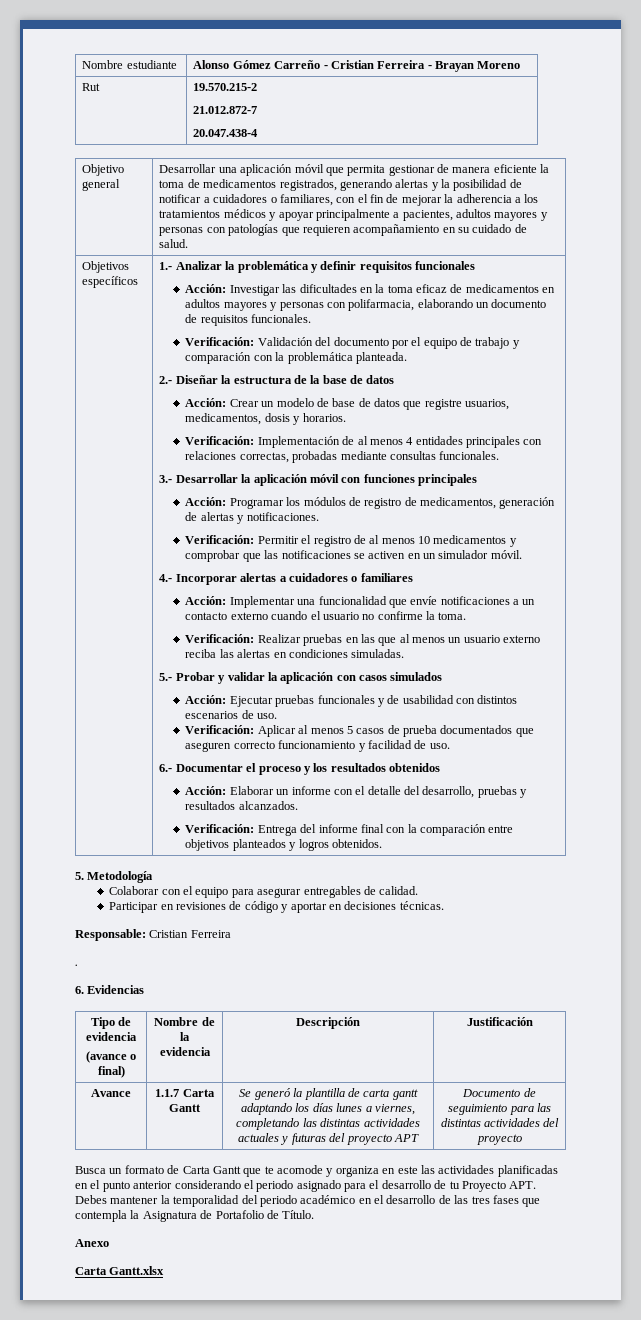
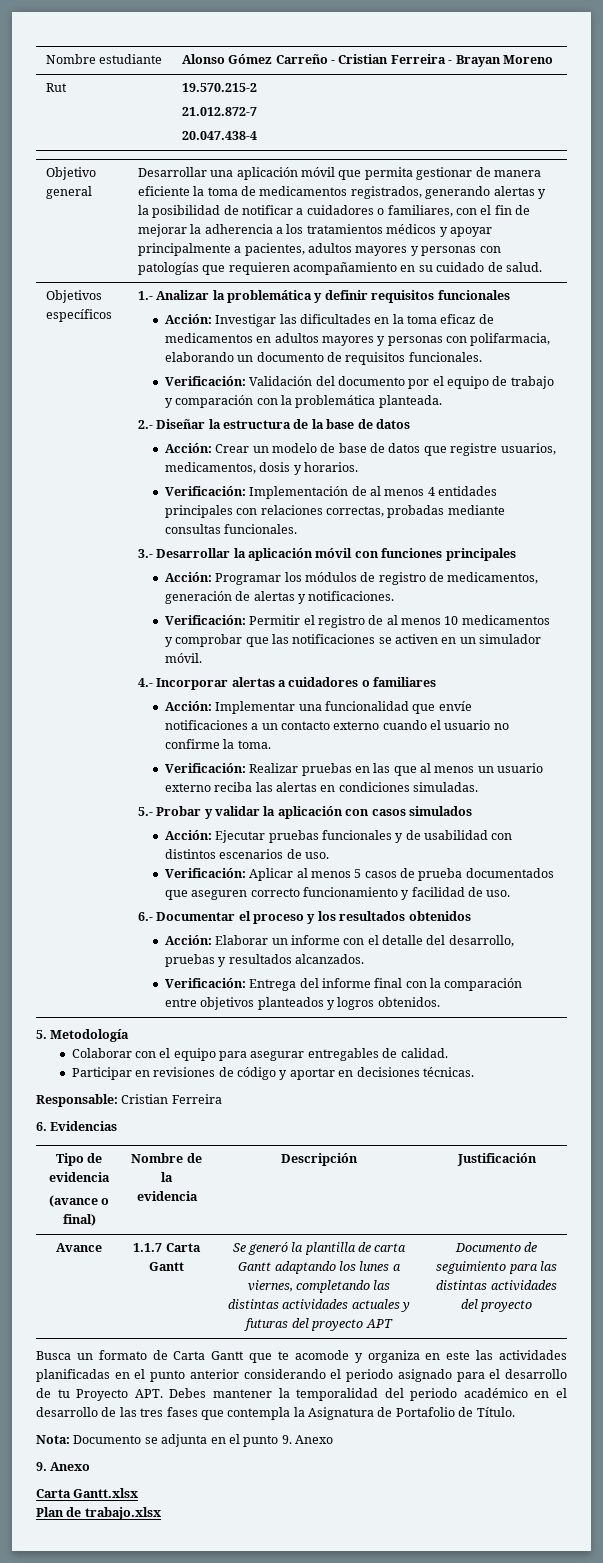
[75,964,78,966] // . -> (222, 1099) none
[392,1089,418,1100] gantt -> [238,1262,272,1271] Gantt
[312,1103,333,1112] días -> (356, 1266) none
(315, 1214) none -> [36,1434,333,1447] [36,1462,47,1471] Nota: Documento se adjunta en el punto 9. Anexo // 9.
(165, 1270) none -> [36,1507,161,1520] // Plan de trabajo.xlsx

